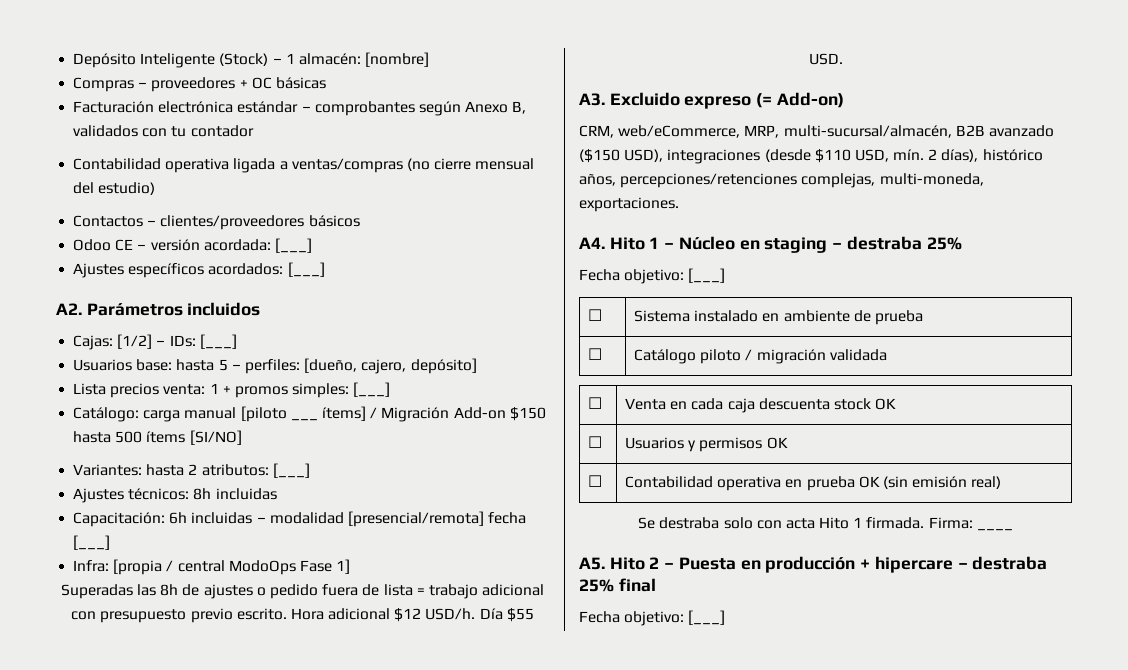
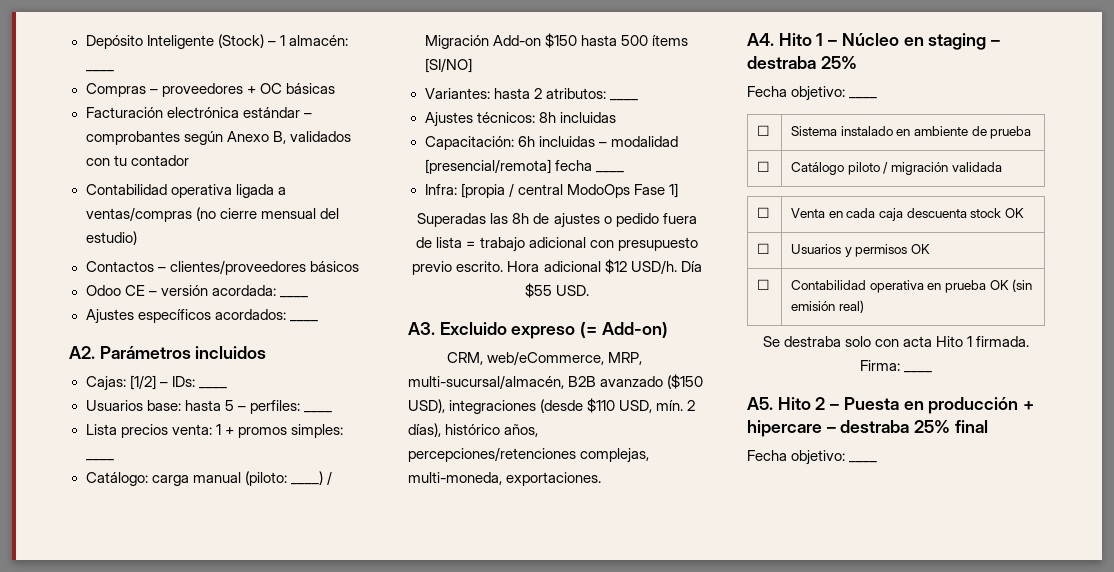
[365,52,430,67] [nombre] -> [85,70,114,72] ____
[274,238,312,253] [___] -> [279,296,308,298] ____
[287,262,325,277] [___] -> [289,320,318,322] ____
[199,334,237,349] [___] -> [198,387,227,389] ____
[304,358,477,374] [dueño, cajero, depósito] -> [303,411,332,413] ____
[353,382,391,397] [___] -> [85,459,114,461] ____
[240,406,366,422] [piloto ___ ítems] -> [244,471,323,486] (piloto: ____)
[272,463,310,478] [___] -> [609,99,638,101] ____
[73,535,111,550] [___] -> [595,171,624,173] ____
[688,268,726,283] [___] -> [849,97,878,99] ____
[688,610,726,625] [___] -> [849,461,878,463] ____

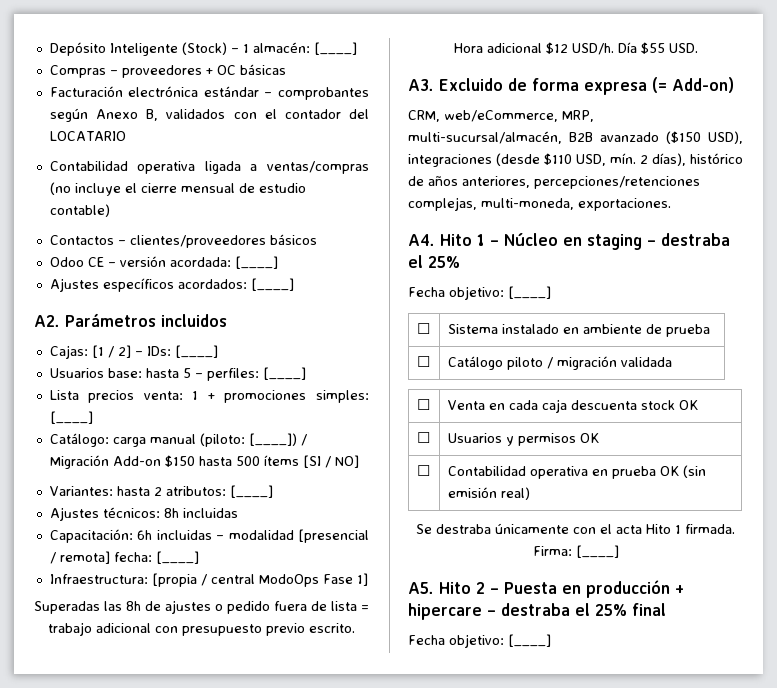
[85,70,114,72] ____ -> [313,42,357,55] [____]
[113,155,127,166] tu -> [264,109,277,119] el
(189, 160) none -> [349,109,369,119] [49,131,126,141] del LOCATARIO
[219,208,339,219] [85,231,137,245] cierre mensual del estudio) -> [74,183,306,196] [49,204,110,217] incluye el cierre mensual de estudio contable)
[279,296,308,298] ____ -> [234,256,278,269] [____]
[289,320,318,322] ____ -> [250,278,294,291] [____]
[129,375,156,390] [1/2] -> [91,345,131,358] [1 / 2]
[198,387,227,389] ____ -> [174,345,218,358] [____]
[303,411,332,413] ____ -> [262,367,306,380] [____]
[237,424,343,438] [85,459,114,461] promos simples: ____ -> [224,390,369,403] [49,411,93,424] promociones simples: [____]
[290,471,323,485] ____) -> [248,433,297,446] [____])
[424,58,472,73] [SI/NO] -> [302,455,359,468] [SI / NO]
[609,99,638,101] ____ -> [229,485,273,498] [____]
[424,159,592,174] [595,171,624,173] [424,184,457,195] [presencial/remota] fecha ____ // Infra: -> [298,529,369,543] [49,551,199,564] [49,574,148,584] [presencial / remota] fecha: [____] // Infraestructura:
[511,326,576,339] expreso -> [508,78,647,95] de forma expresa
[504,424,539,437] años, -> [408,176,530,188] de años anteriores,
(816, 62) none -> [408,255,423,268] el
[849,97,878,99] ____ -> [508,286,551,299] [____]
[844,336,899,347] solo con -> [495,523,612,534] únicamente con el
[904,371,933,373] ____ -> [575,545,619,558] [____]
(910, 426) none -> [575,603,590,616] el
[849,461,878,463] ____ -> [508,634,551,647] [____]

